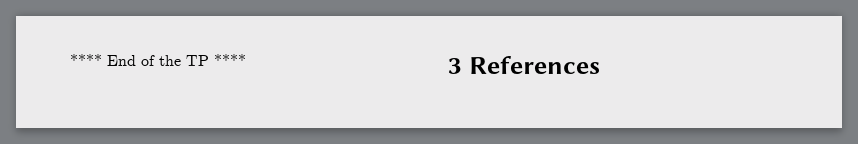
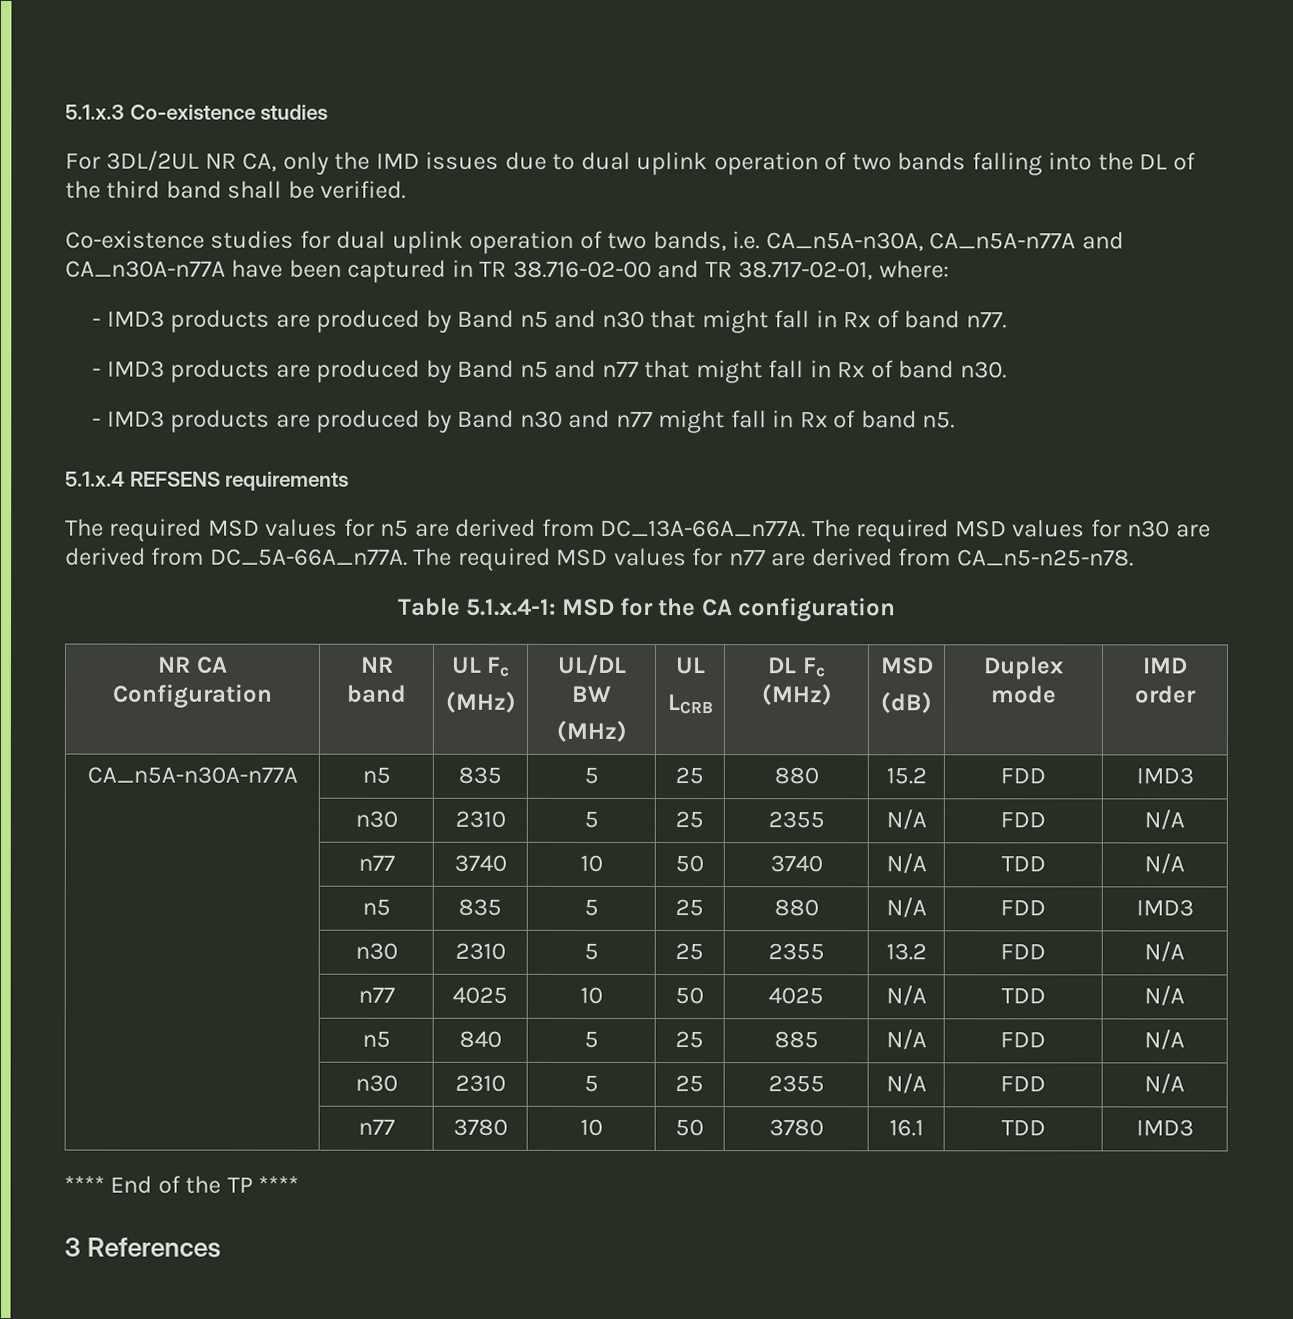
(70, 60) none -> [65,104,329,120] [65,150,1196,176] [65,180,407,199] [65,230,1124,254] [65,259,950,283] [92,309,1007,334] [92,359,1007,384] [92,409,956,434] [65,471,350,491] [65,518,1211,543] [65,547,1134,571] [397,597,897,623] [157,656,228,674] [112,683,272,709] [359,656,394,673] [346,684,406,703] [450,656,511,677] [444,690,516,713] [556,654,627,675] [571,685,611,702] [555,719,627,742] [674,657,706,675] [666,694,713,715] [767,657,826,678] [760,683,832,706] [879,657,934,675] [880,691,932,714] [983,656,1064,680] [990,685,1056,704] [1142,657,1188,674] [1134,685,1196,704] [86,766,298,784] [361,766,391,784] [458,766,502,784] [583,766,599,784] [675,767,704,785] [773,767,819,785] [885,767,927,785] [1000,767,1046,784] [1135,767,1194,785] [354,810,398,828] [454,810,506,828] [583,810,599,828] [675,811,704,829] [767,811,825,829] [885,809,927,830] [1000,811,1046,828] [1144,809,1185,830] [357,854,395,871] [453,854,507,872] [579,854,603,872] [675,855,704,873] [769,855,823,873] [885,853,927,874] [1000,855,1046,872] [1144,853,1185,874] [361,898,391,916] [458,898,502,916] [583,898,599,916] [675,899,704,917] [773,899,819,917] [885,897,927,918] [1000,899,1046,916] [1135,899,1194,917] [354,942,398,960] [454,942,506,960] [583,942,599,960] [675,943,704,961] [767,943,825,961] [885,943,927,961] [1000,943,1046,960] [1144,941,1185,962] [357,986,395,1003] [452,986,508,1004] [579,986,603,1004] [675,987,704,1005] [768,987,824,1005] [885,985,927,1006] [1000,987,1046,1004] [1144,985,1185,1006] [361,1030,391,1048] [458,1030,502,1048] [583,1030,599,1048] [675,1031,704,1049] [773,1031,819,1049] [885,1029,927,1050] [1000,1031,1046,1048] [1144,1029,1185,1050] [354,1074,398,1092] [454,1074,506,1092] [583,1074,599,1092] [675,1075,704,1093] [767,1075,825,1093] [885,1073,927,1094] [1000,1075,1046,1092] [1144,1073,1185,1094] [357,1118,395,1135] [452,1118,508,1136] [579,1118,603,1136] [675,1119,704,1137] [768,1119,824,1137] [888,1119,924,1137] [1000,1119,1046,1136] [1135,1119,1194,1137] 5.1.x.3 Co-existence studies // For 3DL/2UL NR CA, only the IMD issues due to dual uplink operation of two bands falling into the DL of the third band shall be verified. // Co-existence studies for dual uplink operation of two bands, i.e. CA_n5A-n30A, CA_n5A-n77A and CA_n30A-n77A have been captured in TR 38.716-02-00 and TR 38.717-02-01, where: // - IMD3 products are produced by Band n5 and n30 that might fall in Rx of band n77. // - IMD3 products are produced by Band n5 and n77 that might fall in Rx of band n30. // - IMD3 products are produced by Band n30 and n77 might fall in Rx of band n5. // 5.1.x.4 REFSENS requirements // The required MSD values for n5 are derived from DC_13A-66A_n77A. The required MSD values for n30 are derived from DC_5A-66A_n77A. The required MSD values for n77 are derived from CA_n5-n25-n78. // Table 5.1.x.4-1: MSD for the CA configuration // NR CA Configuration | NR band | UL Fc // (MHz) | UL/DL BW // (MHz) | UL // LCRB | DL Fc (MHz) | MSD // (dB) | Duplex mode | IMD order // CA_n5A-n30A-n77A | n5 | 835 | 5 | 25 | 880 | 15.2 | FDD | IMD3 // | n30 | 2310 | 5 | 25 | 2355 | N/A | FDD | N/A // | n77 | 3740 | 10 | 50 | 3740 | N/A | TDD | N/A // | n5 | 835 | 5 | 25 | 880 | N/A | FDD | IMD3 // | n30 | 2310 | 5 | 25 | 2355 | 13.2 | FDD | N/A // | n77 | 4025 | 10 | 50 | 4025 | N/A | TDD | N/A // | n5 | 840 | 5 | 25 | 885 | N/A | FDD | N/A // | n30 | 2310 | 5 | 25 | 2355 | N/A | FDD | N/A // | n77 | 3780 | 10 | 50 | 3780 | 16.1 | TDD | IMD3 //

